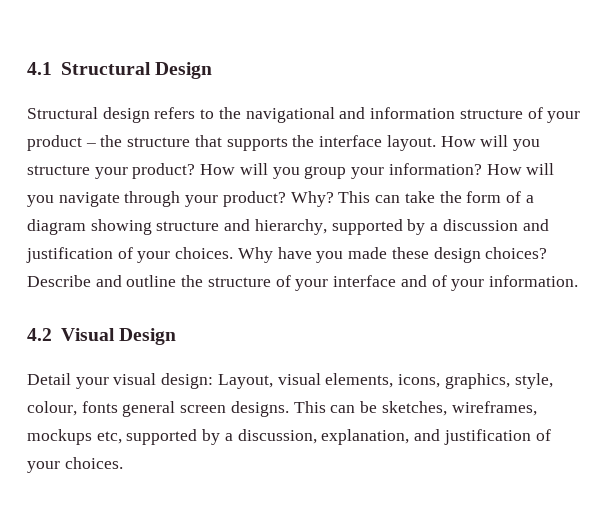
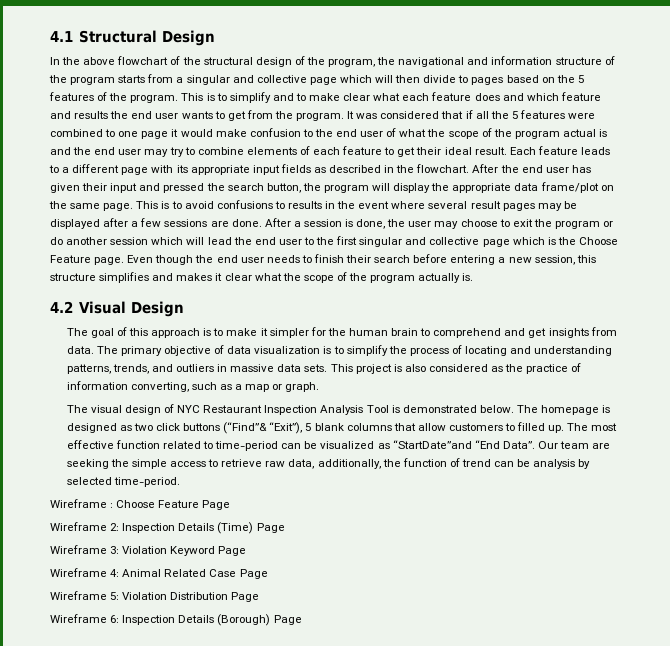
[27,107,215,123] Structural design refers to -> [50,56,376,67] In the above flowchart of the structural design of the program,
[547,111,581,123] [27,135,540,151] [27,163,555,179] [27,191,534,207] [27,219,549,235] [26,247,548,263] [27,275,578,291] [27,328,177,345] [27,373,553,389] [27,401,537,417] [27,429,551,445] [27,457,123,473] your product – the structure that supports the interface layout. How will you structure your product? How will you group your information? How will you navigate through your product? Why? This can take the form of a diagram showing structure and hierarchy, supported by a discussion and justification of your choices. Why have you made these design choices? Describe and outline the structure of your interface and of your information. // 4.2 Visual Design // Detail your visual design: Layout, visual elements, icons, graphics, style, colour, fonts general screen designs. This can be sketches, wireframes, mockups etc, supported by a discussion, explanation, and justification of your choices. -> [49,74,584,85] [49,92,601,103] [50,110,596,121] [50,128,608,139] [50,146,610,157] [49,164,591,175] [50,182,614,193] [49,200,577,211] [50,218,614,229] [50,236,618,247] [50,254,596,265] [50,272,474,283] [50,301,184,317] [66,327,617,338] [66,345,613,356] [66,363,582,374] [66,381,320,392] [66,404,611,415] [66,422,618,434] [66,440,611,451] [66,458,591,469] [66,477,180,487] [50,499,231,510] [50,522,285,534] [50,545,247,556] [50,568,268,579] [50,591,260,602] [50,614,302,626] the program starts from a singular and collective page which will then divide to pages based on the 5 features of the program. This is to simplify and to make clear what each feature does and which feature and results the end user wants to get from the program. It was considered that if all the 5 features were combined to one page it would make confusion to the end user of what the scope of the program actual is and the end user may try to combine elements of each feature to get their ideal result. Each feature leads to a different page with its appropriate input fields as described in the flowchart. After the end user has given their input and pressed the search button, the program will display the appropriate data frame/plot on the same page. This is to avoid confusions to results in the event where several result pages may be displayed after a few sessions are done. After a session is done, the user may choose to exit the program or do another session which will lead the end user to the first singular and collective page which is the Choose Feature page. Even though the end user needs to finish their search before entering a new session, this structure simplifies and makes it clear what the scope of the program actually is. // 4.2 Visual Design // The goal of this approach is to make it simpler for the human brain to comprehend and get insights from data. The primary objective of data visualization is to simplify the process of locating and understanding patterns, trends, and outliers in massive data sets. This project is also considered as the practice of information converting, such as a map or graph. // The visual design of NYC Restaurant Inspection Analysis Tool is demonstrated below. The homepage is designed as two click buttons (“Find”& “Exit”), 5 blank columns that allow customers to filled up. The most effective function related to time-period can be visualized as “StartDate”and “End Data”. Our team are seeking the simple access to retrieve raw data, additionally, the function of trend can be analysis by selected time-period. // Wireframe : Choose Feature Page // Wireframe 2: Inspection Details (Time) Page // Wireframe 3: Violation Keyword Page // Wireframe 4: Animal Related Case Page // Wireframe 5: Violation Distribution Page // Wireframe 6: Inspection Details (Borough) Page

